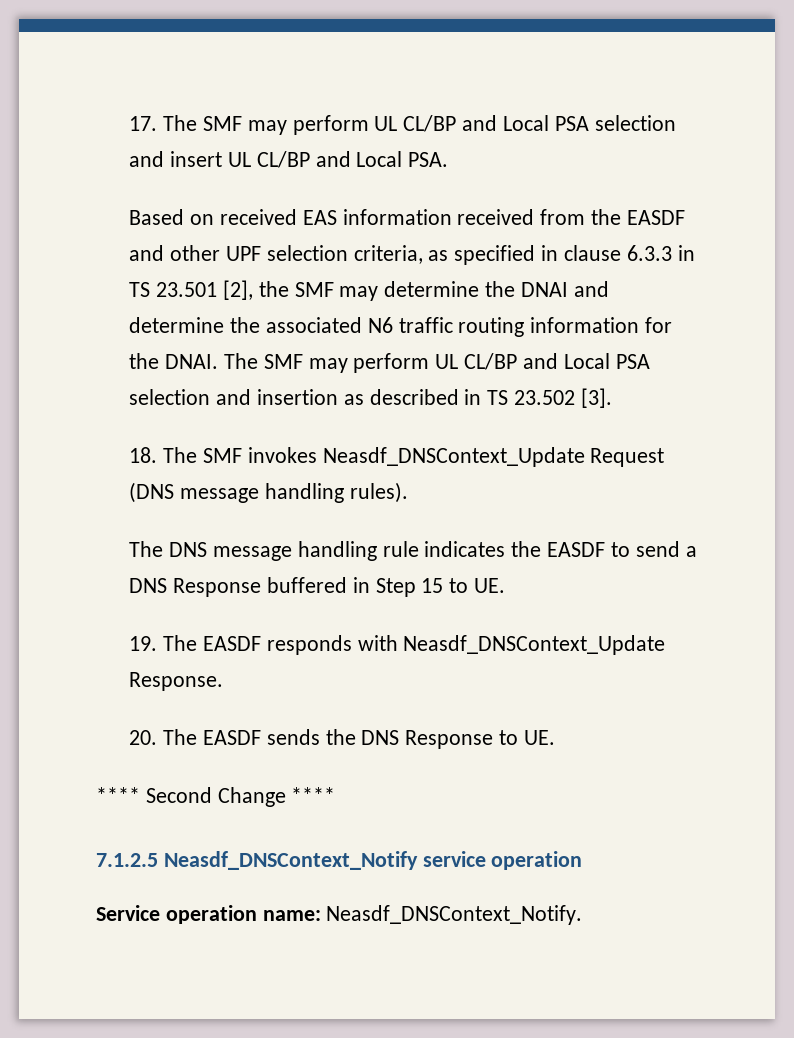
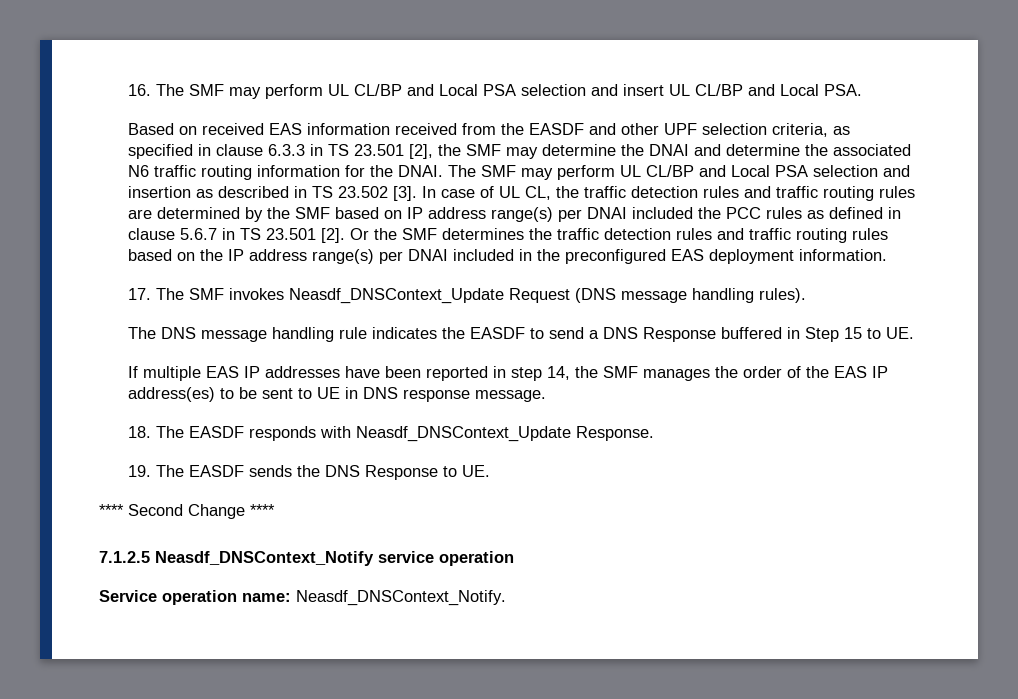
[129,116,158,131] 17. -> [127,84,151,96] 16.
[129,447,158,463] // 18. -> [421,186,915,201] [127,207,901,222] [127,228,888,243] [127,249,887,264] [127,288,151,300] In case of UL CL, the traffic detection rules and traffic routing rules are determined by the SMF based on IP address range(s) per DNAI included the PCC rules as defined in clause 5.6.7 in TS 23.501 [2]. Or the SMF determines the traffic detection rules and traffic routing rules based on the IP address range(s) per DNAI included in the preconfigured EAS deployment information. // 17.
[129,636,158,651] 19. -> [127,366,888,381] [127,387,546,402] [127,426,151,438] If multiple EAS IP addresses have been reported in step 14, the SMF manages the order of the EAS IP address(es) to be sent to UE in DNS response message. // 18.
[129,730,158,745] 20. -> [127,465,151,477] 19.

